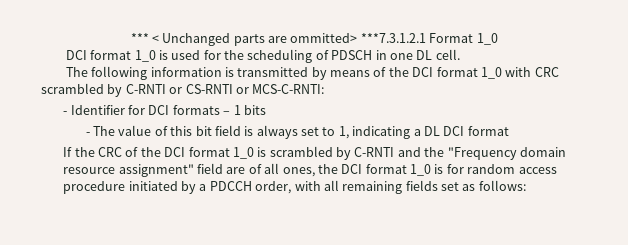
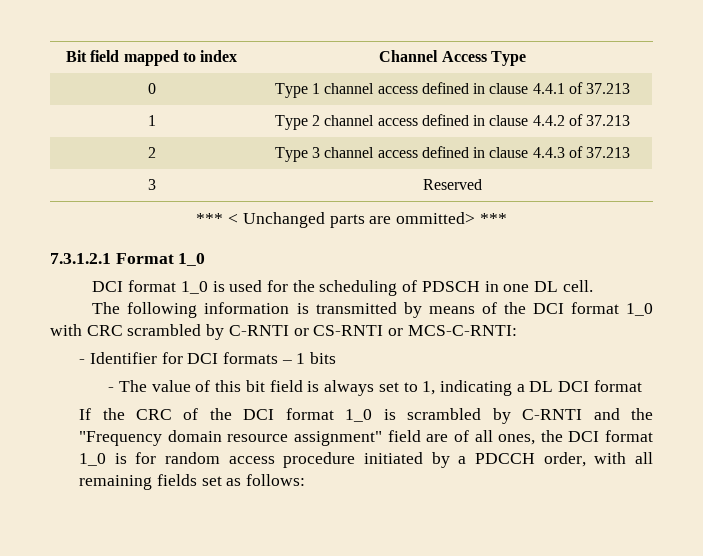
(130, 38) none -> [65,50,238,66] [379,50,526,66] [147,83,156,94] [274,82,631,98] [147,115,156,126] [274,114,631,130] [147,147,156,158] [274,146,631,162] [147,179,156,190] [422,179,482,190] Bit field mapped to index | Channel Access Type // 0 | Type 1 channel access defined in clause 4.4.1 of 37.213 // 1 | Type 2 channel access defined in clause 4.4.2 of 37.213 // 2 | Type 3 channel access defined in clause 4.4.3 of 37.213 // 3 | Reserved //
[360,33,426,43] ***7.3.1.2.1 -> [479,213,507,224] [50,253,111,264] *** // 7.3.1.2.1

